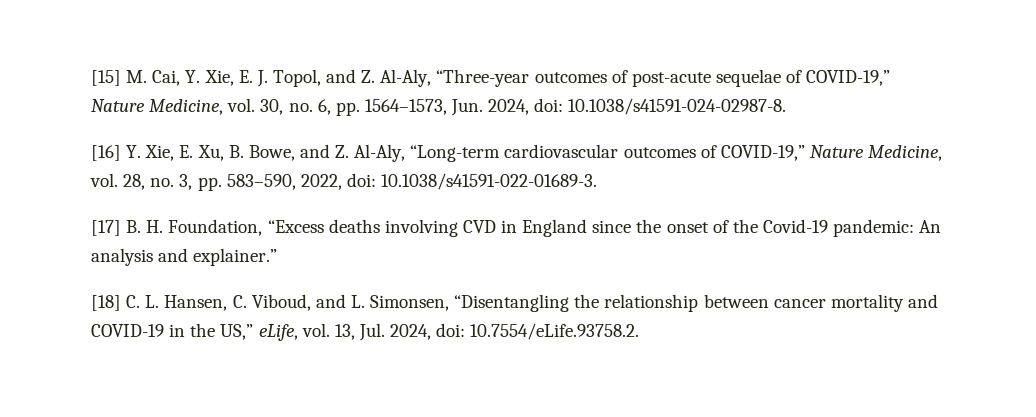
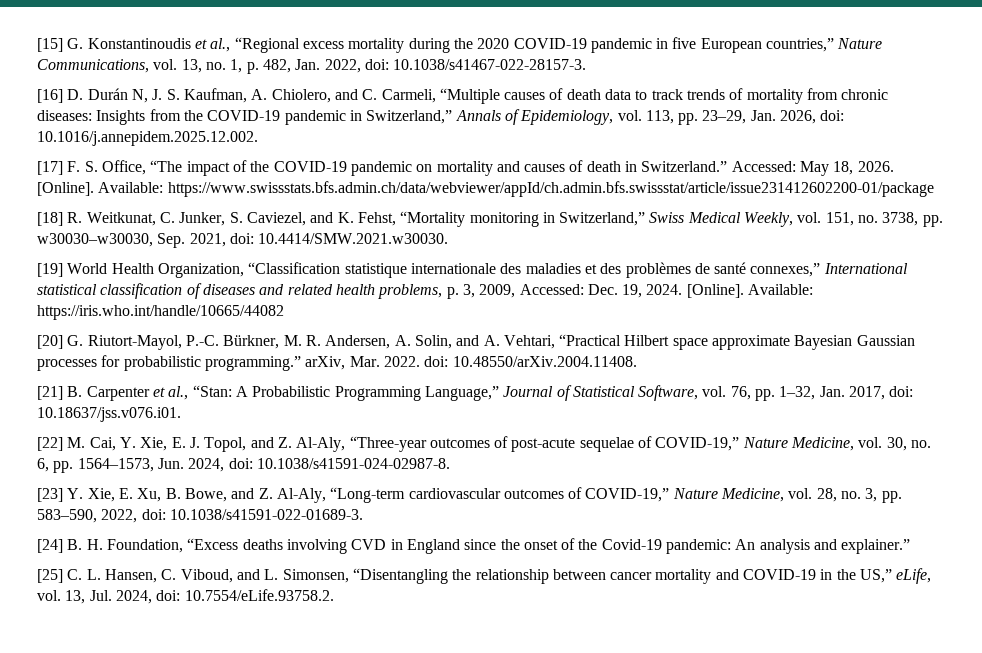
(121, 78) none -> [67,37,883,53] [37,59,587,74] [37,88,889,104] [37,109,845,125] [37,131,258,146] [37,160,894,176] [37,181,934,197] [37,211,943,227] [37,233,449,248] [37,262,908,278] [37,283,814,299] [37,305,284,320] [37,334,915,350] [37,355,637,371] [37,385,914,401] [37,407,181,422] [37,437,63,451] G. Konstantinoudis et al., “Regional excess mortality during the 2020 COVID-19 pandemic in five European countries,” Nature Communications, vol. 13, no. 1, p. 482, Jan. 2022, doi: 10.1038/s41467-022-28157-3. // [16] D. Durán N, J. S. Kaufman, A. Chiolero, and C. Carmeli, “Multiple causes of death data to track trends of mortality from chronic diseases: Insights from the COVID-19 pandemic in Switzerland,” Annals of Epidemiology, vol. 113, pp. 23–29, Jan. 2026, doi: 10.1016/j.annepidem.2025.12.002. // [17] F. S. Office, “The impact of the COVID-19 pandemic on mortality and causes of death in Switzerland.” Accessed: May 18, 2026. [Online]. Available: https://www.swissstats.bfs.admin.ch/data/webviewer/appId/ch.admin.bfs.swissstat/article/issue231412602200-01/package // [18] R. Weitkunat, C. Junker, S. Caviezel, and K. Fehst, “Mortality monitoring in Switzerland,” Swiss Medical Weekly, vol. 151, no. 3738, pp. w30030–w30030, Sep. 2021, doi: 10.4414/SMW.2021.w30030. // [19] World Health Organization, “Classification statistique internationale des maladies et des problèmes de santé connexes,” International statistical classification of diseases and related health problems, p. 3, 2009, Accessed: Dec. 19, 2024. [Online]. Available: https://iris.who.int/handle/10665/44082 // [20] G. Riutort-Mayol, P.-C. Bürkner, M. R. Andersen, A. Solin, and A. Vehtari, “Practical Hilbert space approximate Bayesian Gaussian processes for probabilistic programming.” arXiv, Mar. 2022. doi: 10.48550/arXiv.2004.11408. // [21] B. Carpenter et al., “Stan: A Probabilistic Programming Language,” Journal of Statistical Software, vol. 76, pp. 1–32, Jan. 2017, doi: 10.18637/jss.v076.i01. // [22]
[91,145,121,161] [16] -> [37,488,63,502] [23]
[91,220,121,236] [17] -> [37,539,63,553] [24]
[91,295,121,311] [18] -> [37,569,63,583] [25]

